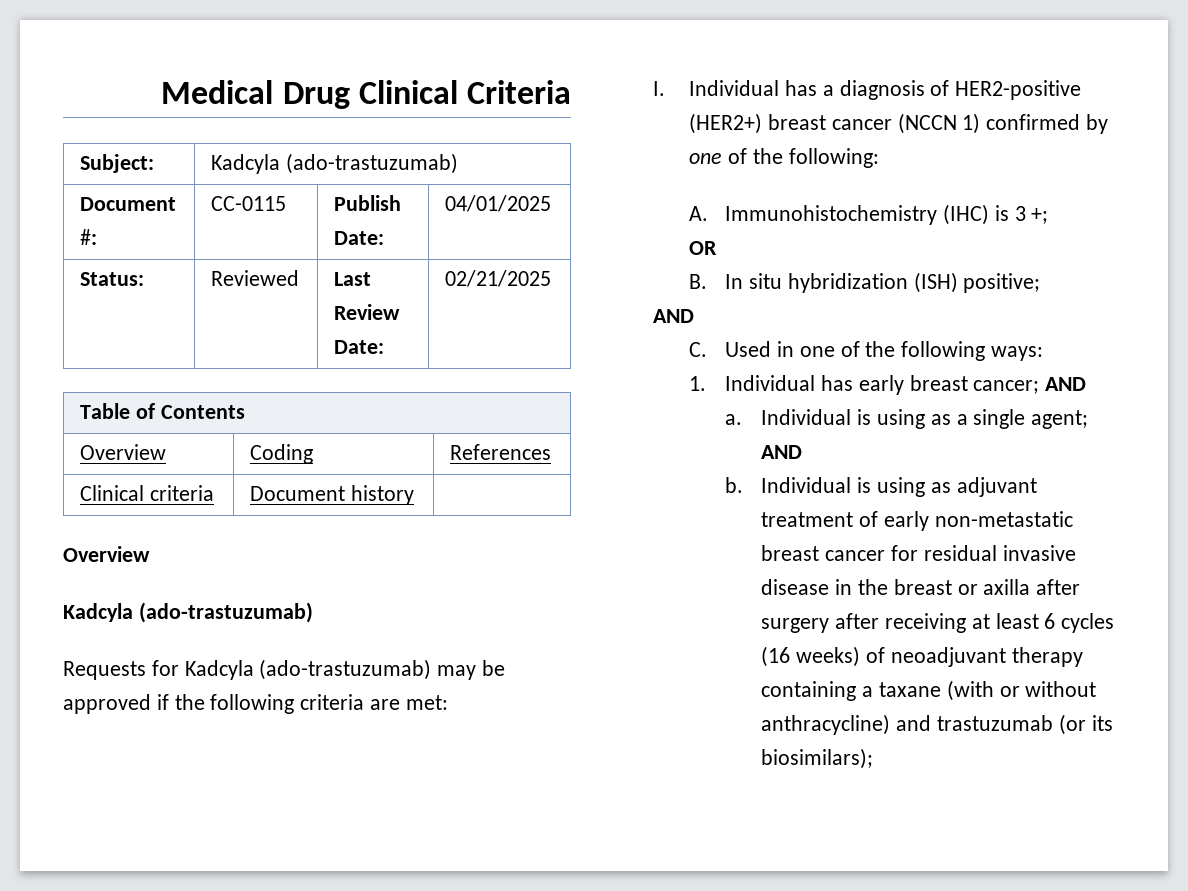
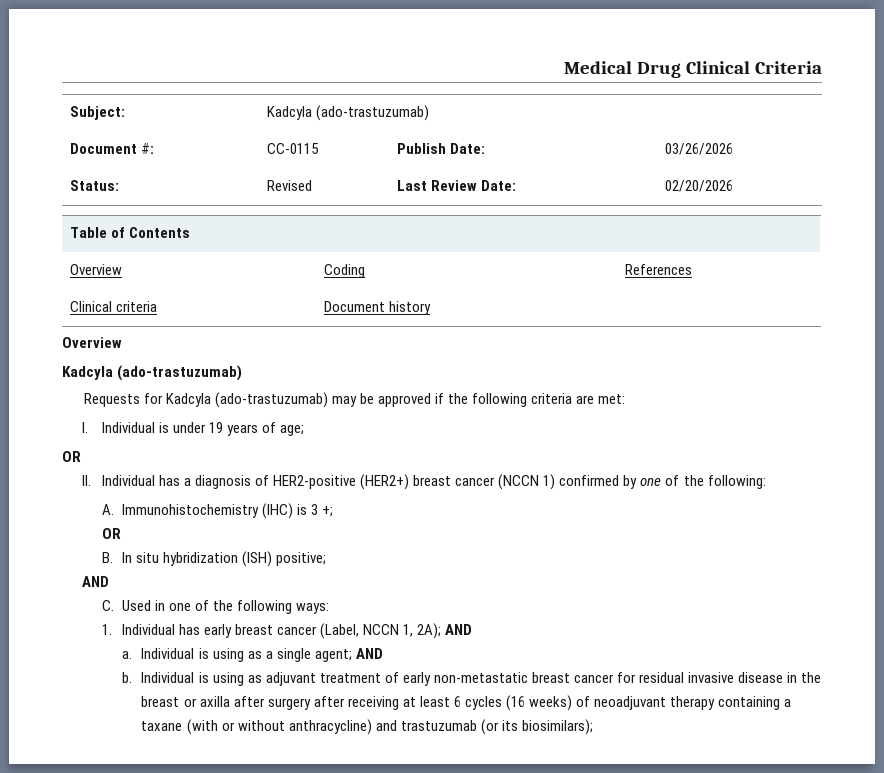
[445,195,552,212] 04/01/2025 -> [664,143,733,155] 03/26/2026
[211,270,300,286] Reviewed -> [266,180,312,191] Revised
[445,270,552,287] 02/21/2025 -> [664,180,733,192] 02/20/2026
(780, 88) none -> [158,422,305,436] [62,451,81,462] [81,475,155,486] is under 19 years of age; // OR // II. Individual
[973,380,1040,394] cancer; -> [276,623,442,639] cancer (Label, NCCN 1, 2A);

